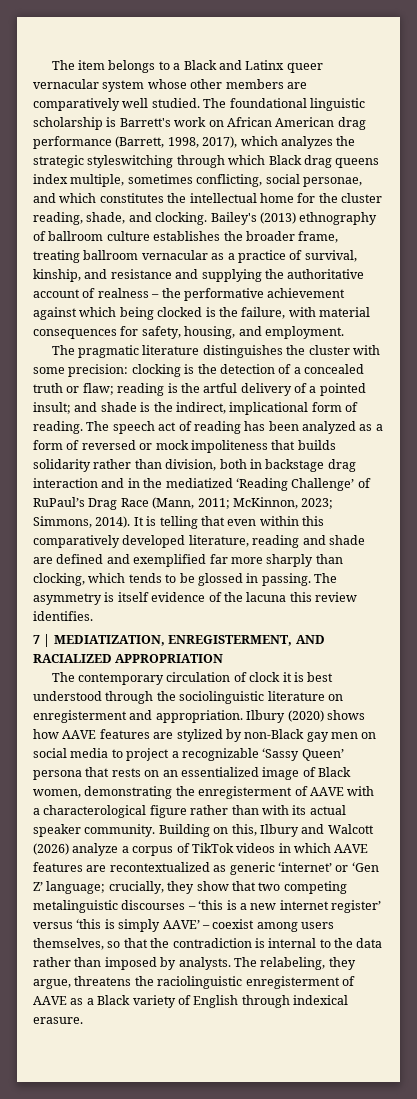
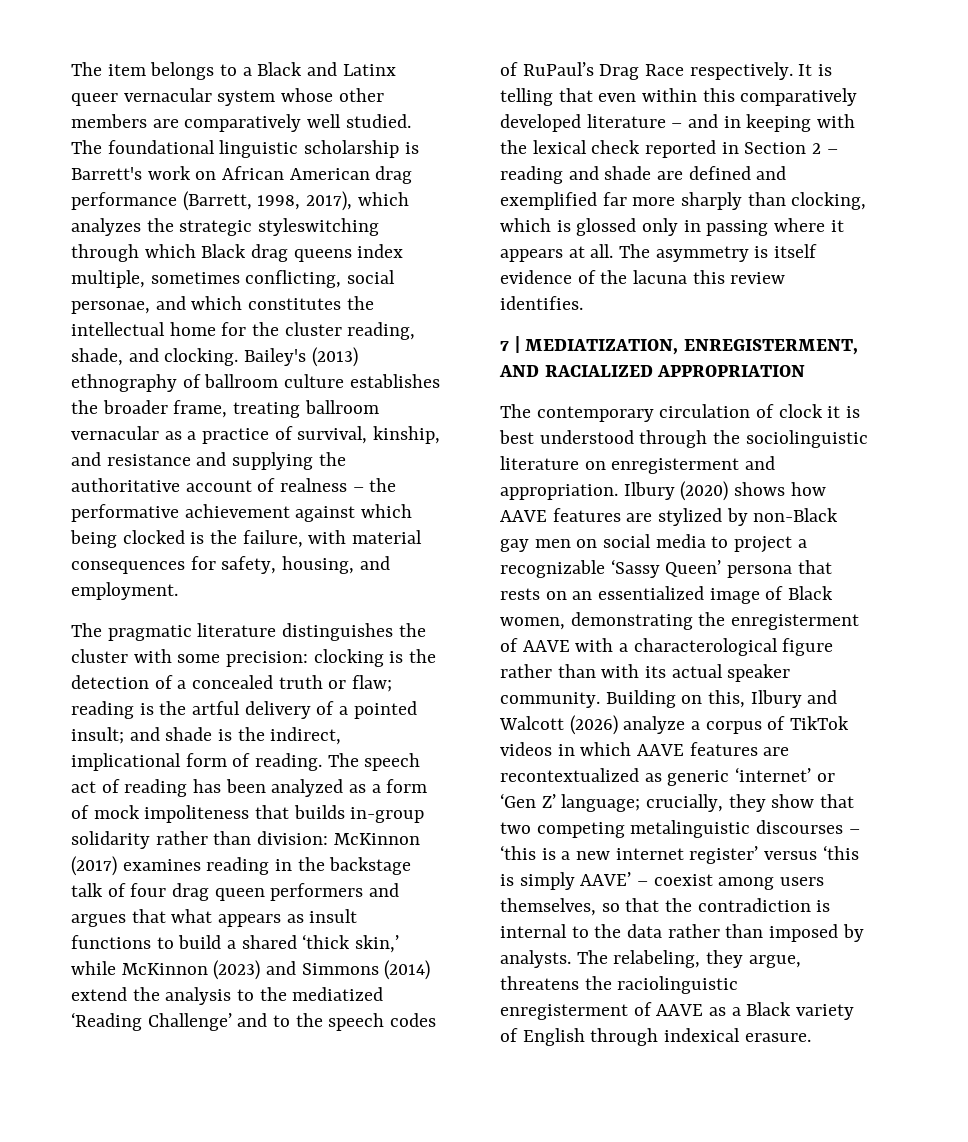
[81,440,153,450] reversed or -> (89, 812) none
(336, 445) none -> [350,807,425,823] in-group
[165,459,356,472] [33,478,371,491] [33,497,334,510] [33,516,131,528] division, both in backstage drag interaction and in the mediatized ‘Reading Challenge’ of RuPaul’s Drag Race (Mann, 2011; McKinnon, 2023; Simmons, 2014). -> [257,831,420,845] [71,856,412,876] [71,883,400,901] [71,909,358,927] [71,934,400,953] [71,960,431,980] [71,987,384,1005] [71,1012,437,1031] [500,62,793,80] division: McKinnon (2017) examines reading in the backstage talk of four drag queen performers and argues that what appears as insult functions to build a shared ‘thick skin,’ while McKinnon (2023) and Simmons (2014) extend the analysis to the mediatized ‘Reading Challenge’ and to the speech codes of RuPaul’s Drag Race respectively.
[188,535,249,547] literature, -> [586,114,856,132] [500,140,838,158] literature – and in keeping with the lexical check reported in Section 2 –
[128,573,311,586] tends to be glossed in passing. -> [556,218,844,236] [500,244,614,262] is glossed only in passing where it appears at all.

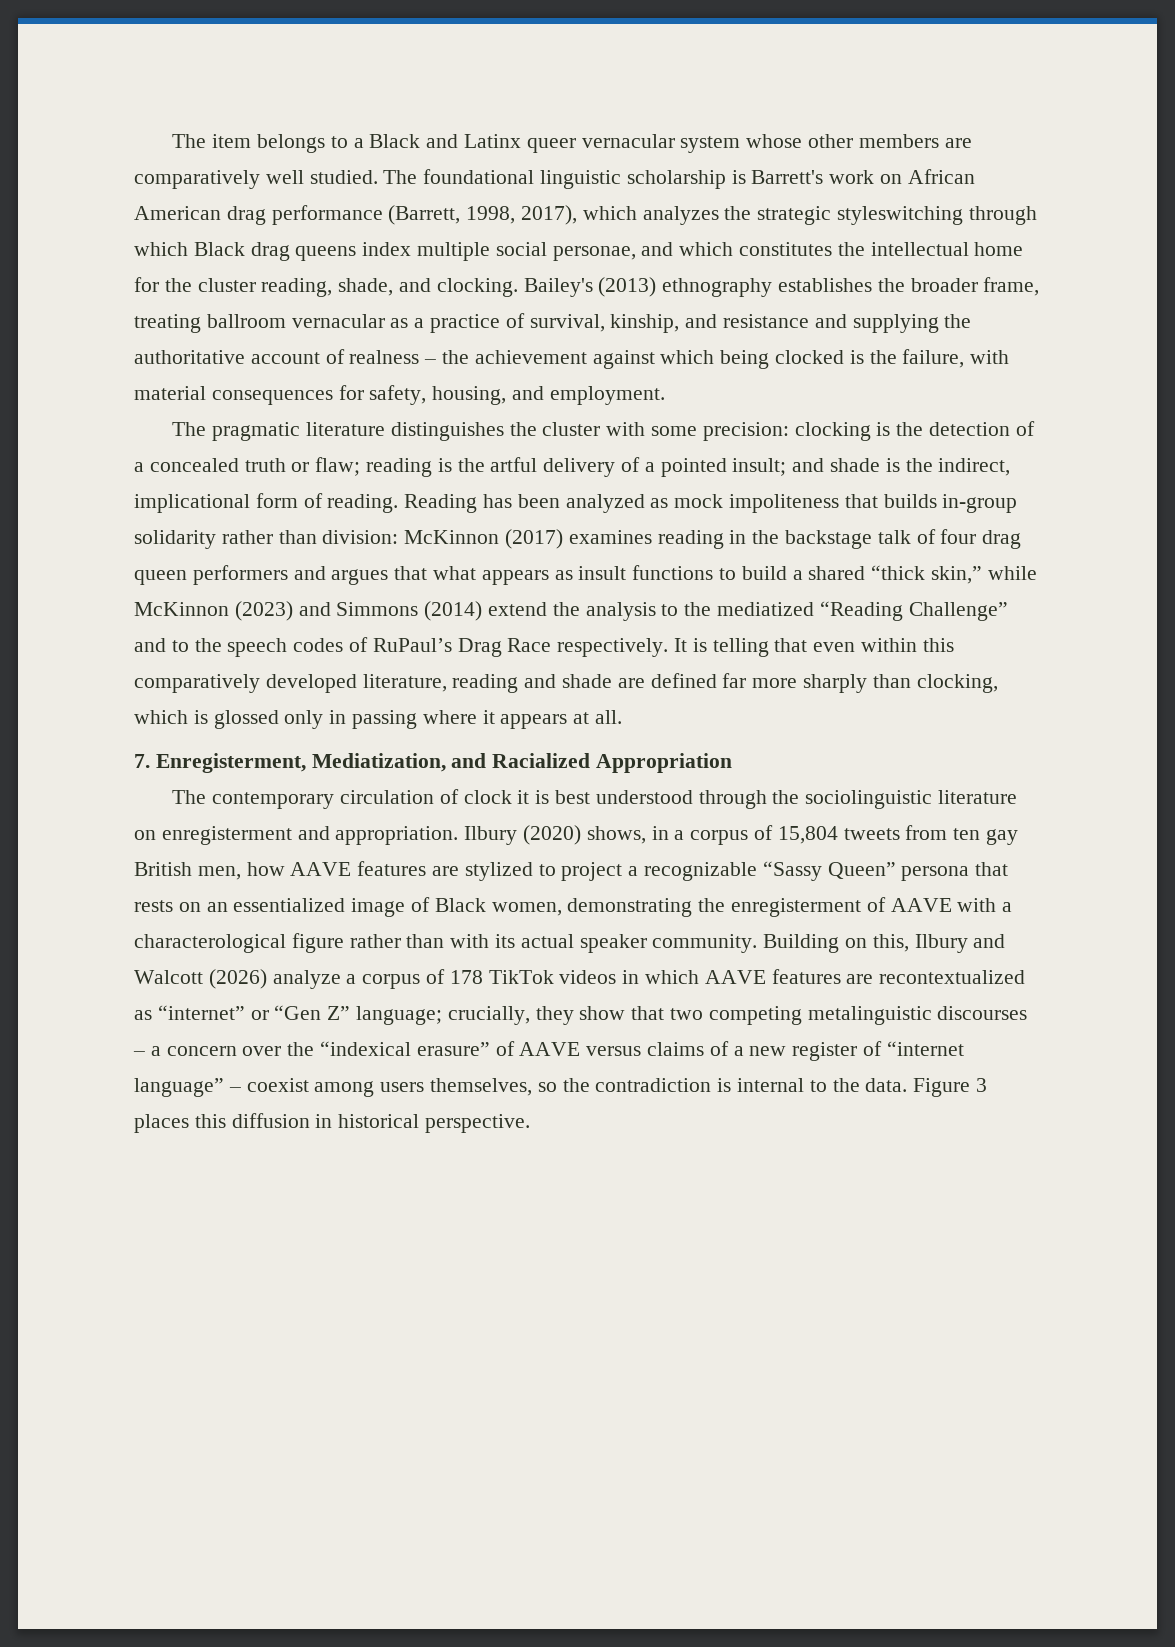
[71,270,342,288] multiple, sometimes conflicting, -> [417,242,491,261] multiple
[182,374,345,388] of ballroom culture -> (773, 287) none
[71,504,179,522] performative -> (470, 357) none
[327,753,421,771] [71,779,188,797] The speech act of reading -> [404,494,478,513] Reading
[371,779,428,793] [71,805,89,819] a form of -> (669, 503) none
[302,934,400,953] ‘thick skin,’ -> [871,565,983,584] “thick skin,”
[71,1012,232,1031] ‘Reading Challenge’ -> [819,601,1008,621] “Reading Challenge”
[586,114,856,132] [500,140,838,158] literature – and in keeping with the lexical check reported in Section 2 – -> [362,674,447,692] literature,
[756,166,787,180] [500,192,597,210] and exemplified -> (717, 680) none
[619,244,818,262] [500,270,786,284] [500,296,583,310] [500,336,859,355] [499,365,806,377] The asymmetry is itself evidence of the lacuna this review identifies. // 7 | MEDIATIZATION, ENREGISTERMENT, AND RACIALIZED APPROPRIATION -> [134,753,733,773] // 7. Enregisterment, Mediatization, and Racialized Appropriation
[734,482,786,496] shows -> [586,825,1019,845] [134,862,241,880] shows, in a corpus of 15,804 tweets from ten gay British men,
[726,508,839,526] [500,534,706,552] by non-Black gay men on social media -> (533, 871) none
[610,559,722,578] ‘Sassy Queen’ -> [762,861,896,881] “Sassy Queen”
(786, 723) none -> [449,970,483,984] 178
[667,767,835,786] [500,793,556,808] generic ‘internet’ or ‘Gen Z’ -> [157,1005,351,1020] “internet” or “Gen Z”
[500,845,859,864] [500,872,632,890] ‘this is a new internet register’ versus ‘this is simply AAVE’ -> [150,1041,964,1061] [134,1078,224,1097] a concern over the “indexical erasure” of AAVE versus claims of a new register of “internet language”
[625,898,660,912] that -> (557, 1087) none
[627,924,864,942] [500,950,801,968] [500,976,739,994] [500,1002,855,1020] [500,1028,811,1046] data rather than imposed by analysts. The relabeling, they argue, threatens the raciolinguistic enregisterment of AAVE as a Black variety of English through indexical erasure. -> [865,1078,988,1097] [134,1113,531,1133] data. Figure 3 places this diffusion in historical perspective.

